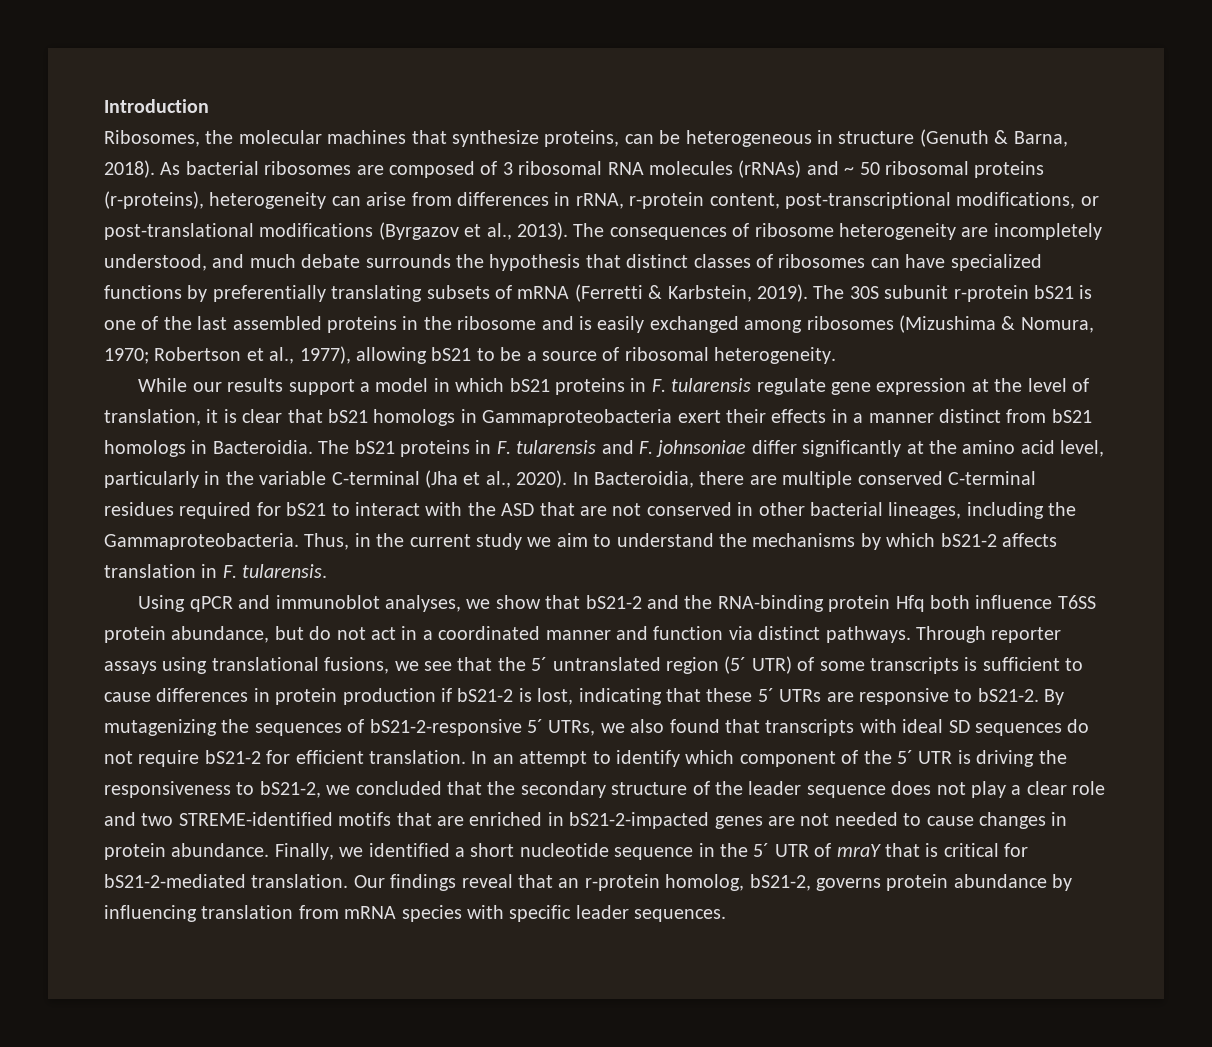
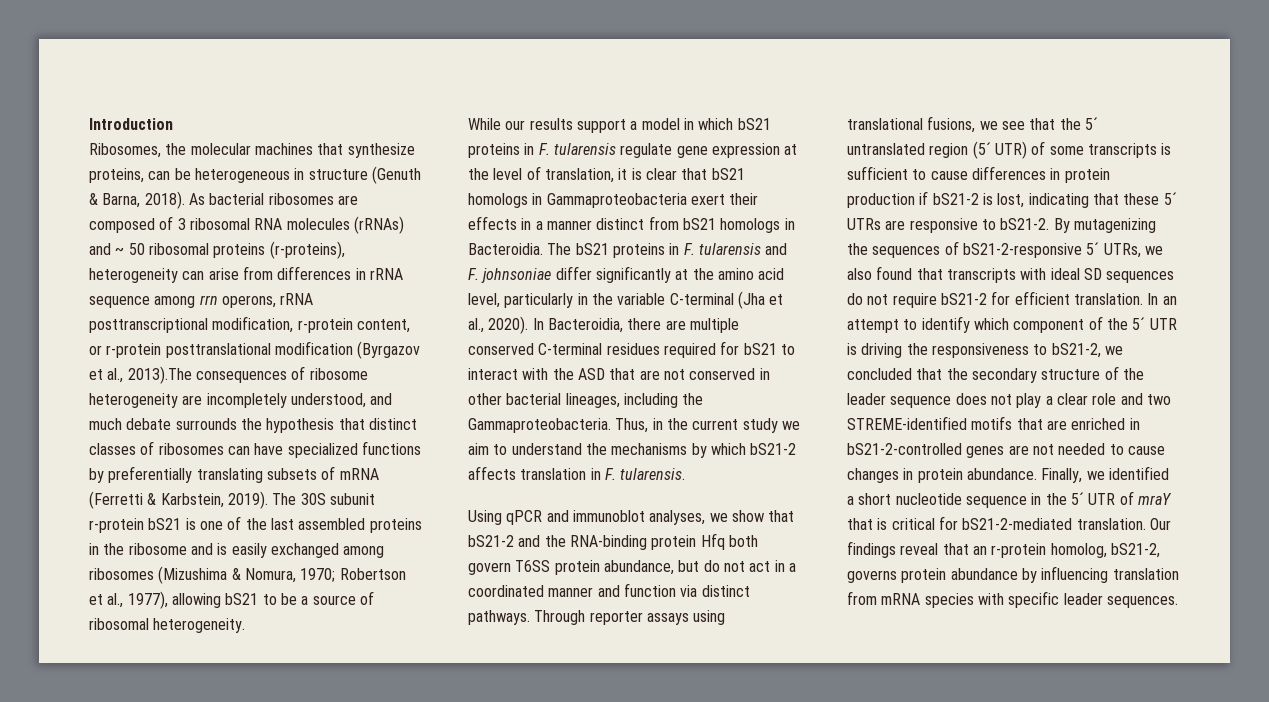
[575,192,1099,209] [104,223,374,240] rRNA, r-protein content, post-transcriptional modifications, or post-translational modifications -> [369,268,403,280] [89,293,314,308] [89,316,410,333] [89,341,353,358] rRNA sequence among rrn operons, rRNA posttranscriptional modification, r-protein content, or r-protein posttranslational modification
[516,222,605,240] 2013). The -> [127,366,192,384] 2013).The
[975,595,1053,609] influence -> [468,562,511,575] govern
[569,812,710,829] bS21-2-impacted -> [847,443,962,455] bS21-2-controlled

